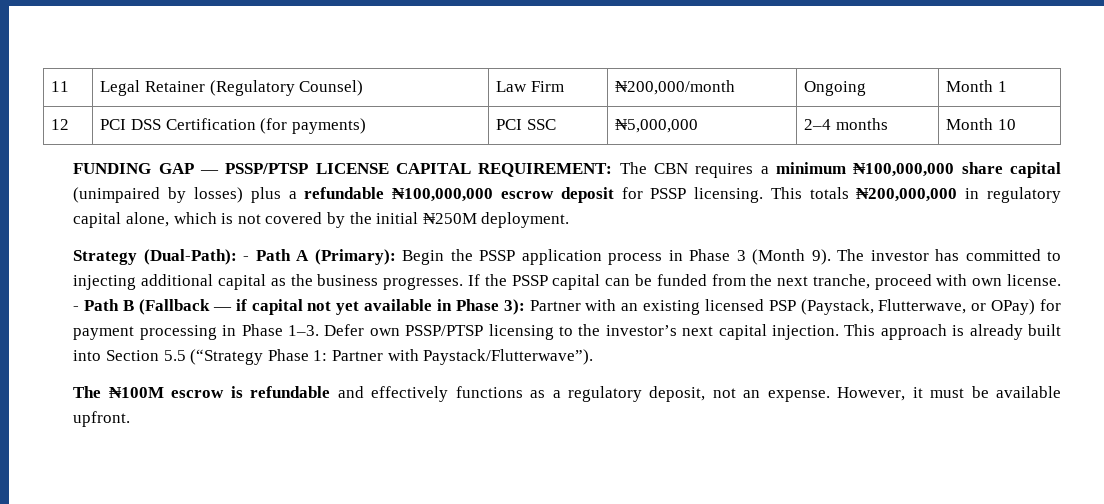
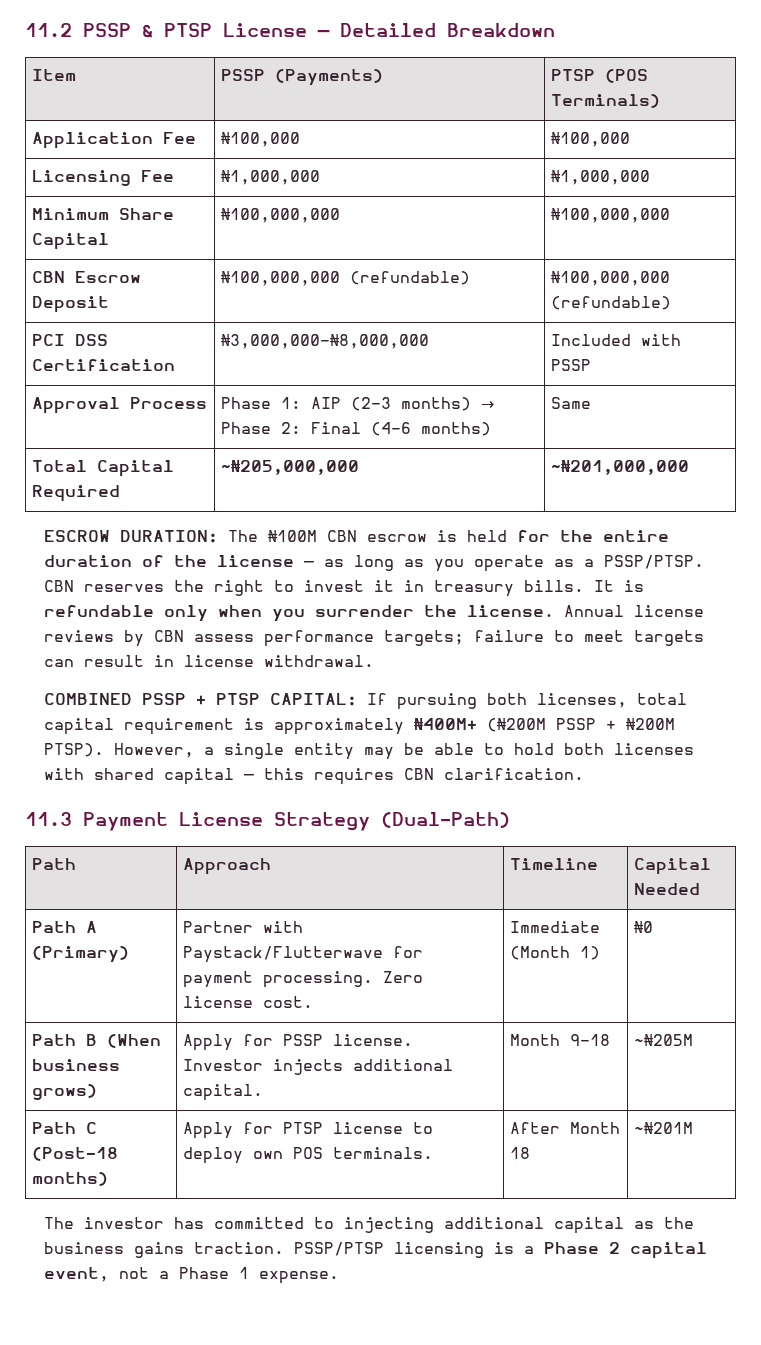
[51,81,70,92] [100,80,364,96] [496,81,565,92] [615,80,736,95] [804,81,867,96] [946,80,1008,92] [51,119,70,130] [100,118,366,134] [496,119,557,130] [615,119,699,133] [804,118,889,130] [946,118,1017,130] [73,162,1062,178] [73,187,1061,203] [73,212,570,228] [73,249,831,265] 11 | Legal Retainer (Regulatory Counsel) | Law Firm | ₦200,000/month | Ongoing | Month 1 // 12 | PCI DSS Certification (for payments) | PCI SSC | ₦5,000,000 | 2–4 months | Month 10 // FUNDING GAP — PSSP/PTSP LICENSE CAPITAL REQUIREMENT: The CBN requires a minimum ₦100,000,000 share capital (unimpaired by losses) plus a refundable ₦100,000,000 escrow deposit for PSSP licensing. This totals ₦200,000,000 in regulatory capital alone, which is not covered by the initial ₦250M deployment. // Strategy (Dual-Path): - Path A (Primary): Begin the PSSP application process in Phase 3 (Month 9). -> [25,23,555,38] [32,69,77,81] [221,69,384,86] [551,69,649,83] [551,94,661,108] [32,132,197,149] [221,132,301,147] [551,132,631,147] [32,170,175,186] [221,170,321,185] [551,170,651,185] [32,208,175,220] [32,233,110,250] [221,208,341,223] [551,208,671,223] [32,271,142,283] [32,296,110,313] [221,271,471,286] [551,271,671,286] [551,296,672,310] [32,334,109,346] [32,359,176,371] [221,334,430,349] [551,334,682,346] [551,359,592,371] [32,397,208,414] [221,397,495,411] [221,422,492,436] [551,397,592,409] [32,460,175,477] [32,485,121,502] [221,460,360,475] [551,460,690,475] [44,530,670,543] [44,555,705,572] [44,580,645,597] [44,605,705,622] [44,630,705,647] [44,655,375,667] [44,693,688,710] [44,718,676,735] [44,743,695,760] [44,768,585,785] [25,812,510,831] [32,858,77,870] [183,858,272,875] [510,858,599,870] [634,858,712,875] [634,883,701,895] [32,921,98,933] [32,946,130,963] [183,921,304,933] [183,946,424,963] [183,971,424,988] [183,996,314,1008] [510,921,601,933] [510,946,601,960] [634,921,654,933] [32,1034,162,1048] [32,1059,121,1071] [32,1084,98,1100] [183,1034,414,1051] [183,1059,454,1075] [183,1084,264,1101] [510,1034,611,1046] [634,1034,694,1046] [32,1122,98,1134] [32,1147,119,1161] [32,1172,109,1186] [183,1122,434,1139] [183,1147,434,1164] [510,1122,621,1134] [510,1147,531,1159] [634,1122,694,1134] 11.2 PSSP & PTSP License — Detailed Breakdown // Item | PSSP (Payments) | PTSP (POS Terminals) // Application Fee | ₦100,000 | ₦100,000 // Licensing Fee | ₦1,000,000 | ₦1,000,000 // Minimum Share Capital | ₦100,000,000 | ₦100,000,000 // CBN Escrow Deposit | ₦100,000,000 (refundable) | ₦100,000,000 (refundable) // PCI DSS Certification | ₦3,000,000–₦8,000,000 | Included with PSSP // Approval Process | Phase 1: AIP (2–3 months) → Phase 2: Final (4–6 months) | Same // Total Capital Required | ~₦205,000,000 | ~₦201,000,000 // ESCROW DURATION: The ₦100M CBN escrow is held for the entire duration of the license — as long as you operate as a PSSP/PTSP. CBN reserves the right to invest it in treasury bills. It is refundable only when you surrender the license. Annual license reviews by CBN assess performance targets; failure to meet targets can result in license withdrawal. // COMBINED PSSP + PTSP CAPITAL: If pursuing both licenses, total capital requirement is approximately ₦400M+ (₦200M PSSP + ₦200M PTSP). However, a single entity may be able to hold both licenses with shared capital — this requires CBN clarification. // 11.3 Payment License Strategy (Dual-Path) // Path | Approach | Timeline | Capital Needed // Path A (Primary) | Partner with Paystack/Flutterwave for payment processing. Zero license cost. | Immediate (Month 1) | ₦0 // Path B (When business grows) | Apply for PSSP license. Investor injects additional capital. | Month 9–18 | ~₦205M // Path C (Post-18 months) | Apply for PTSP license to deploy own POS terminals. | After Month 18 | ~₦201M //
[383,274,1061,290] [73,299,1061,315] [73,324,1062,340] [73,349,594,365] [73,386,1062,402] [73,411,131,427] progresses. If the PSSP capital can be funded from the next tranche, proceed with own license. - Path B (Fallback — if capital not yet available in Phase 3): Partner with an existing licensed PSP (Paystack, Flutterwave, or OPay) for payment processing in Phase 1–3. Defer own PSSP/PTSP licensing to the investor’s next capital injection. This approach is already built into Section 5.5 (“Strategy Phase 1: Partner with Paystack/Flutterwave”). // The ₦100M escrow is refundable and effectively functions as a regulatory deposit, not an expense. However, it must be available upfront. -> [134,1242,708,1259] [44,1267,340,1284] gains traction. PSSP/PTSP licensing is a Phase 2 capital event, not a Phase 1 expense.

